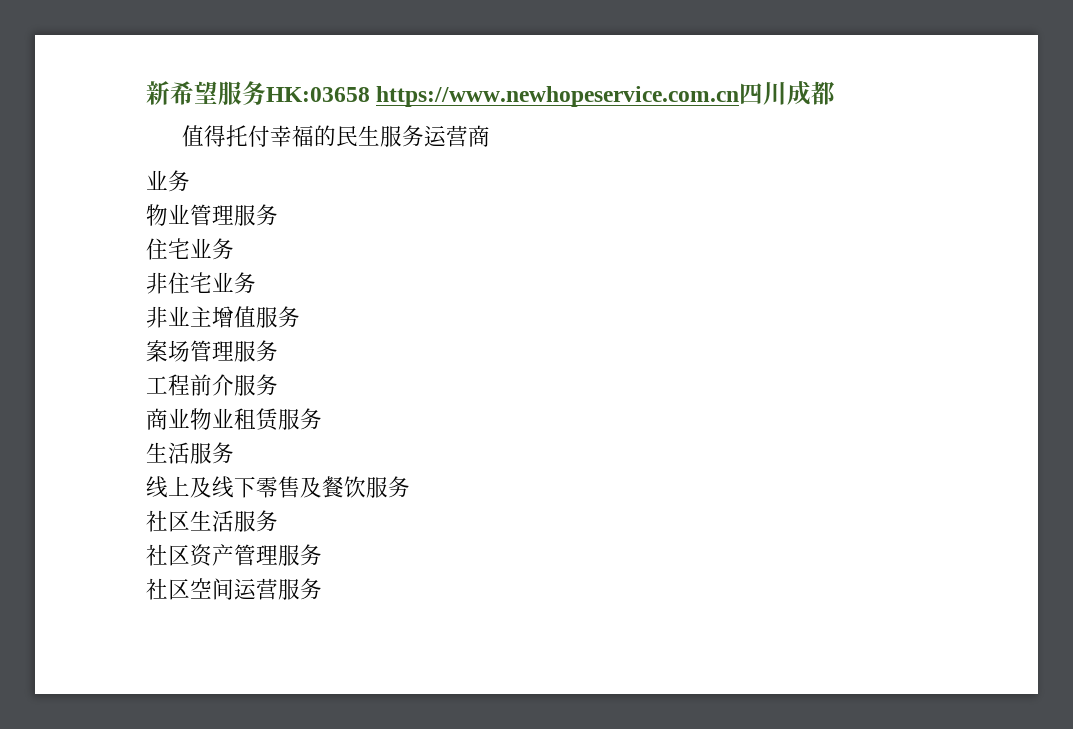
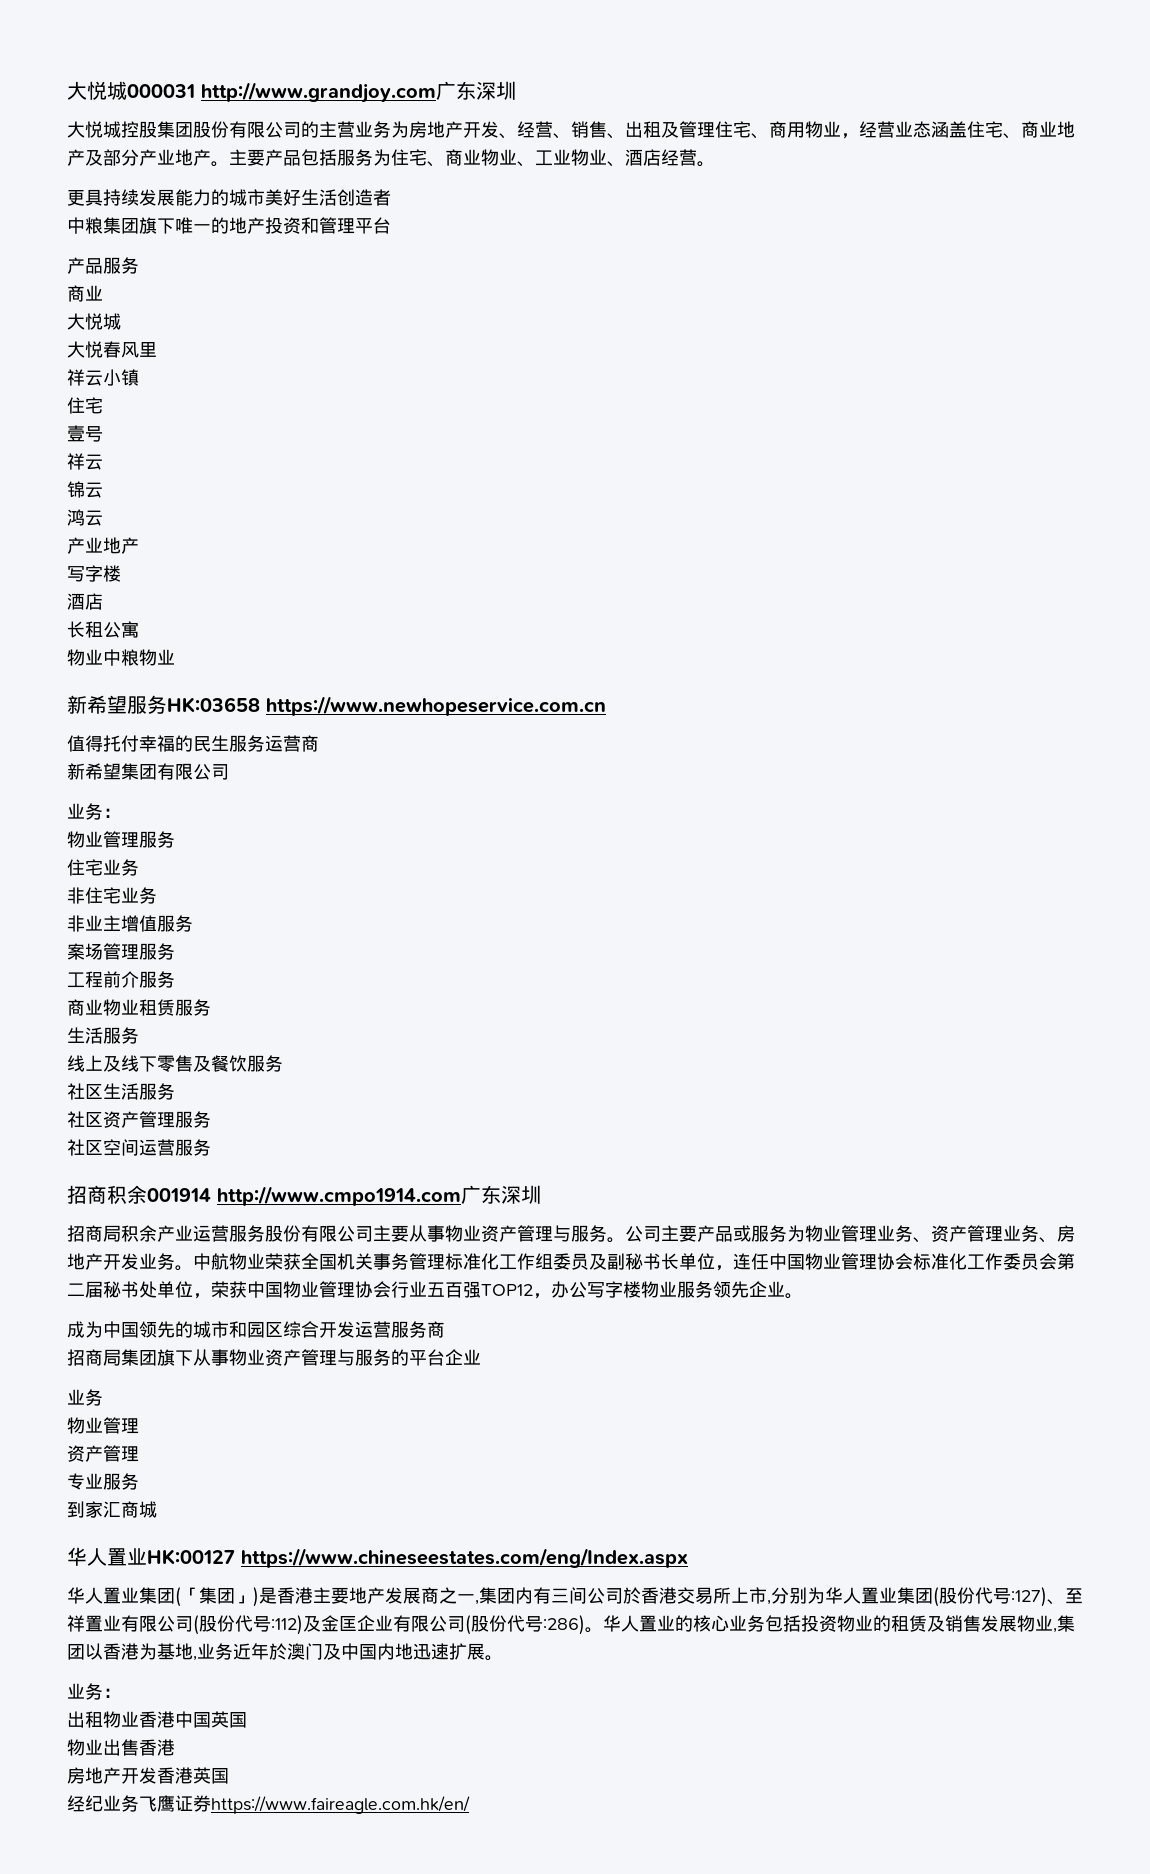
(146, 93) none -> [67,81,516,103] [67,121,1075,139] [67,149,715,167] [67,189,391,206] [67,217,391,234] [67,257,139,274] [67,285,103,302] [67,313,121,330] [67,341,157,358] [67,369,139,386] [67,397,103,414] [67,425,103,442] [67,453,103,470] [67,481,103,498] [67,509,103,526] [67,537,139,554] [67,565,121,582] [67,593,103,610] [67,621,139,638] [67,649,175,666] 大悦城000031 http://www.grandjoy.com广东深圳 // 大悦城控股集团股份有限公司的主营业务为房地产开发、经营、销售、出租及管理住宅、商用物业，经营业态涵盖住宅、商业地产及部分产业地产。主要产品包括服务为住宅、商业物业、工业物业、酒店经营。 // 更具持续发展能力的城市美好生活创造者 // 中粮集团旗下唯一的地产投资和管理平台 // 产品服务 // 商业 // 大悦城 // 大悦春风里 // 祥云小镇 // 住宅 // 壹号 // 祥云 // 锦云 // 鸿云 // 产业地产 // 写字楼 // 酒店 // 长租公寓 // 物业中粮物业 //
[739,81,836,105] 四川成都 -> (606, 706) none
[146,170,190,192] // 业务 -> [67,763,229,780] [67,803,121,820] // 新希望集团有限公司 // 业务：
(322, 589) none -> [67,1185,541,1206] [67,1225,1075,1243] [67,1253,1075,1271] [67,1281,803,1299] [67,1321,445,1338] [67,1349,481,1366] [67,1389,103,1406] [67,1417,139,1434] [67,1445,139,1462] [67,1473,139,1490] [67,1501,157,1518] [67,1547,688,1568] [67,1587,1083,1607] [67,1615,1075,1635] [67,1643,503,1661] [67,1683,121,1700] [67,1711,247,1728] [67,1739,175,1756] [67,1767,229,1784] [67,1795,470,1814] // 招商积余001914 http://www.cmpo1914.com广东深圳 // 招商局积余产业运营服务股份有限公司主要从事物业资产管理与服务。公司主要产品或服务为物业管理业务、资产管理业务、房地产开发业务。中航物业荣获全国机关事务管理标准化工作组委员及副秘书长单位，连任中国物业管理协会标准化工作委员会第二届秘书处单位，荣获中国物业管理协会行业五百强TOP12，办公写字楼物业服务领先企业。 // 成为中国领先的城市和园区综合开发运营服务商 // 招商局集团旗下从事物业资产管理与服务的平台企业 // 业务 // 物业管理 // 资产管理 // 专业服务 // 到家汇商城 // 华人置业HK:00127 https://www.chineseestates.com/eng/Index.aspx // 华人置业集团(「集团」)是香港主要地产发展商之一,集团内有三间公司於香港交易所上市,分别为华人置业集团(股份代号:127)、至祥置业有限公司(股份代号:112)及金匡企业有限公司(股份代号:286)。华人置业的核心业务包括投资物业的租赁及销售发展物业,集团以香港为基地,业务近年於澳门及中国内地迅速扩展。 // 业务： // 出租物业香港中国英国 // 物业出售香港 // 房地产开发香港英国 // 经纪业务飞鹰证券https://www.faireagle.com.hk/en/

